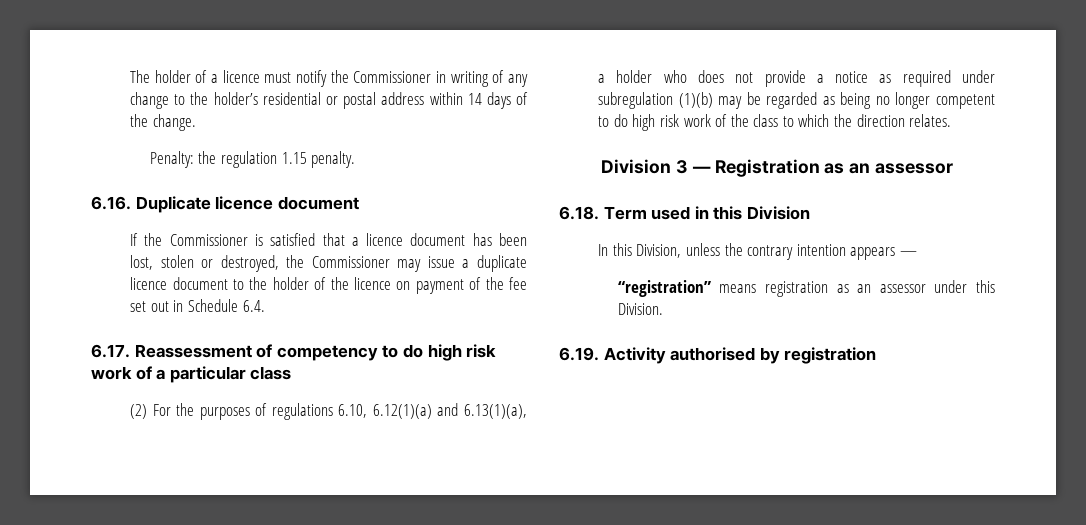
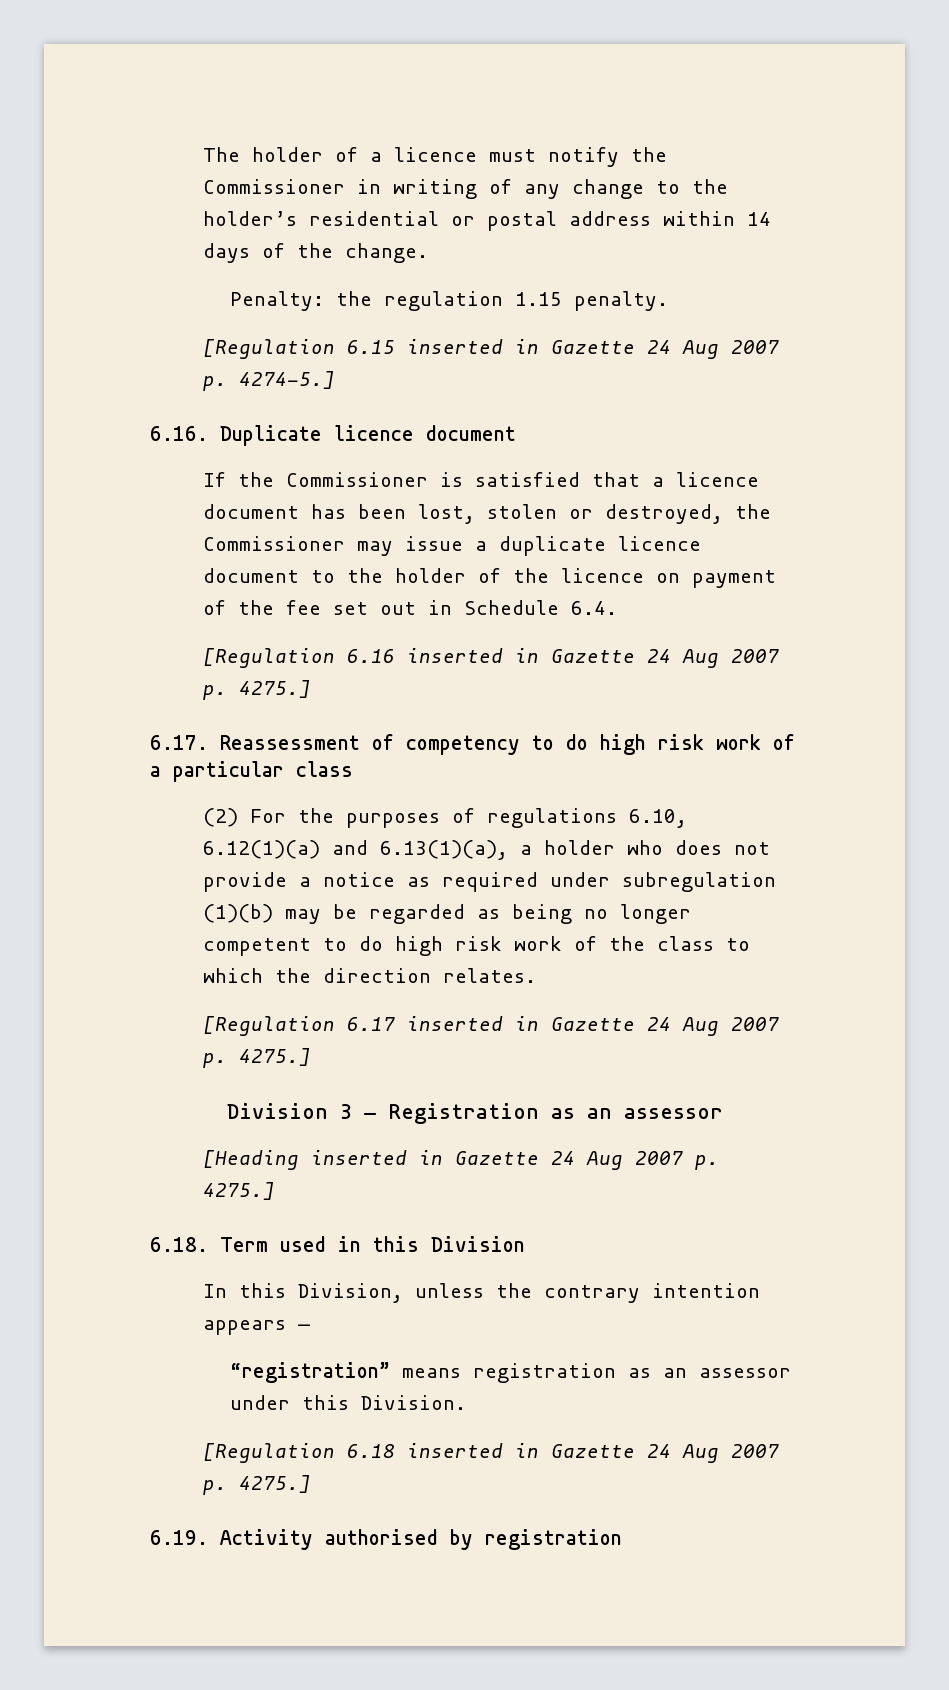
(356, 159) none -> [203,339,780,359] [203,371,336,391] // [Regulation 6.15 inserted in Gazette 24 Aug 2007 p. 4274-5.]
(265, 306) none -> [203,648,780,668] [203,680,312,700] // [Regulation 6.16 inserted in Gazette 24 Aug 2007 p. 4275.]
(952, 120) none -> [203,1016,780,1036] [203,1048,312,1068] // [Regulation 6.17 inserted in Gazette 24 Aug 2007 p. 4275.]
(954, 168) none -> [203,1150,720,1170] [203,1182,276,1200] // [Heading inserted in Gazette 24 Aug 2007 p. 4275.]
(663, 309) none -> [203,1443,780,1463] [203,1475,312,1495] // [Regulation 6.18 inserted in Gazette 24 Aug 2007 p. 4275.]

